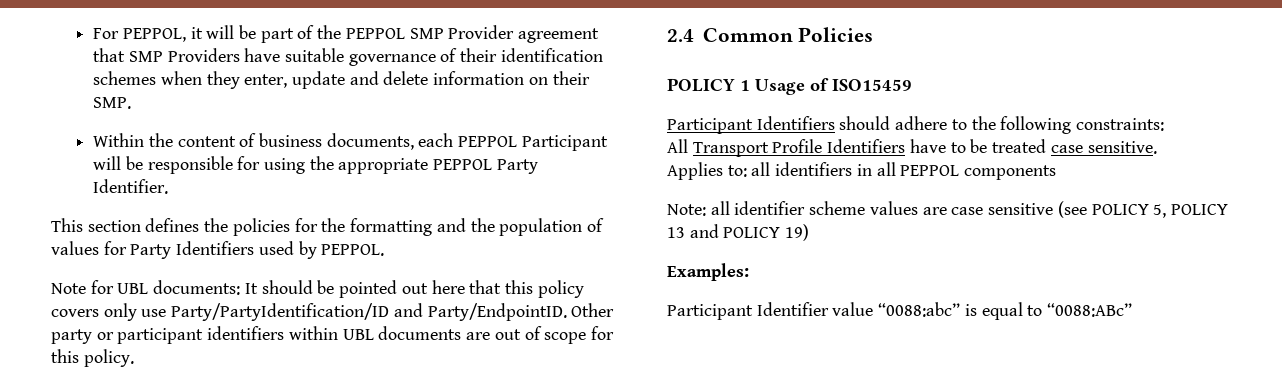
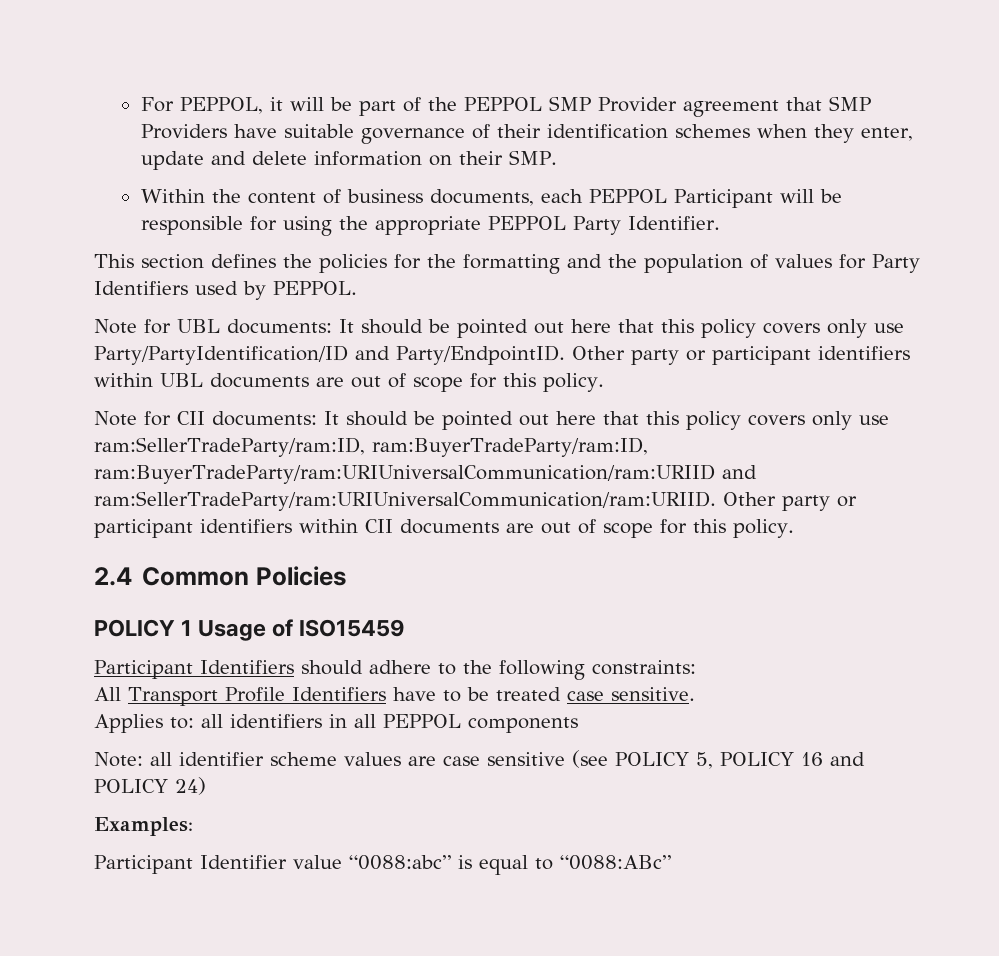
(134, 358) none -> [94,411,889,430] [94,437,648,457] [94,464,757,484] [94,491,857,511] [94,519,794,538] // Note for CII documents: It should be pointed out here that this policy covers only use ram:SellerTradeParty/ram:ID, ram:BuyerTradeParty/ram:ID, ram:BuyerTradeParty/ram:URIUniversalCommunication/ram:URIID and ram:SellerTradeParty/ram:URIUniversalCommunication/ram:URIID. Other party or participant identifiers within CII documents are out of scope for this policy.
[667,227,685,238] 13 -> [801,752,823,766] 16
[785,224,810,241] 19) -> [175,777,206,795] 24)

